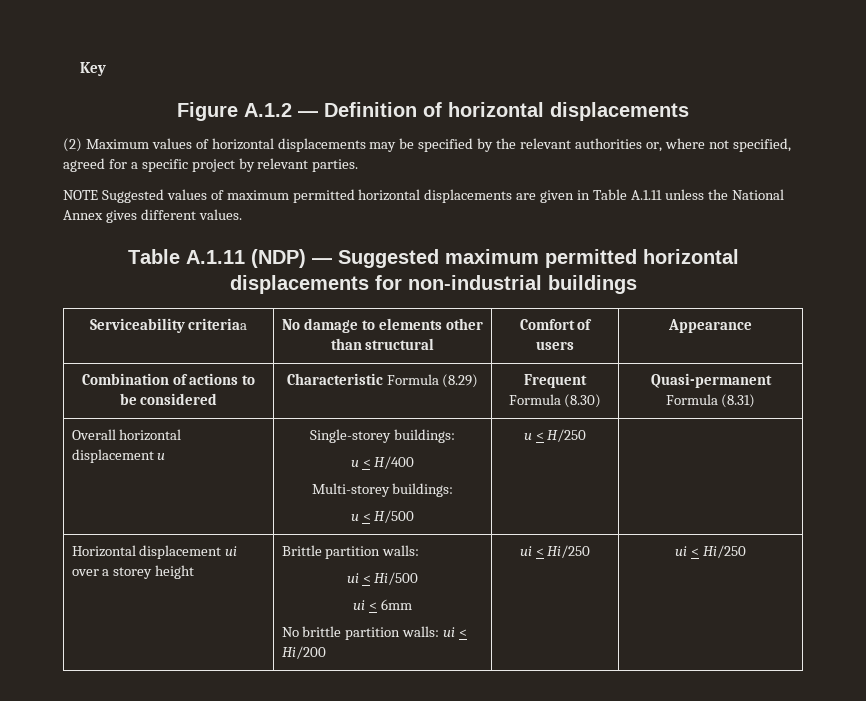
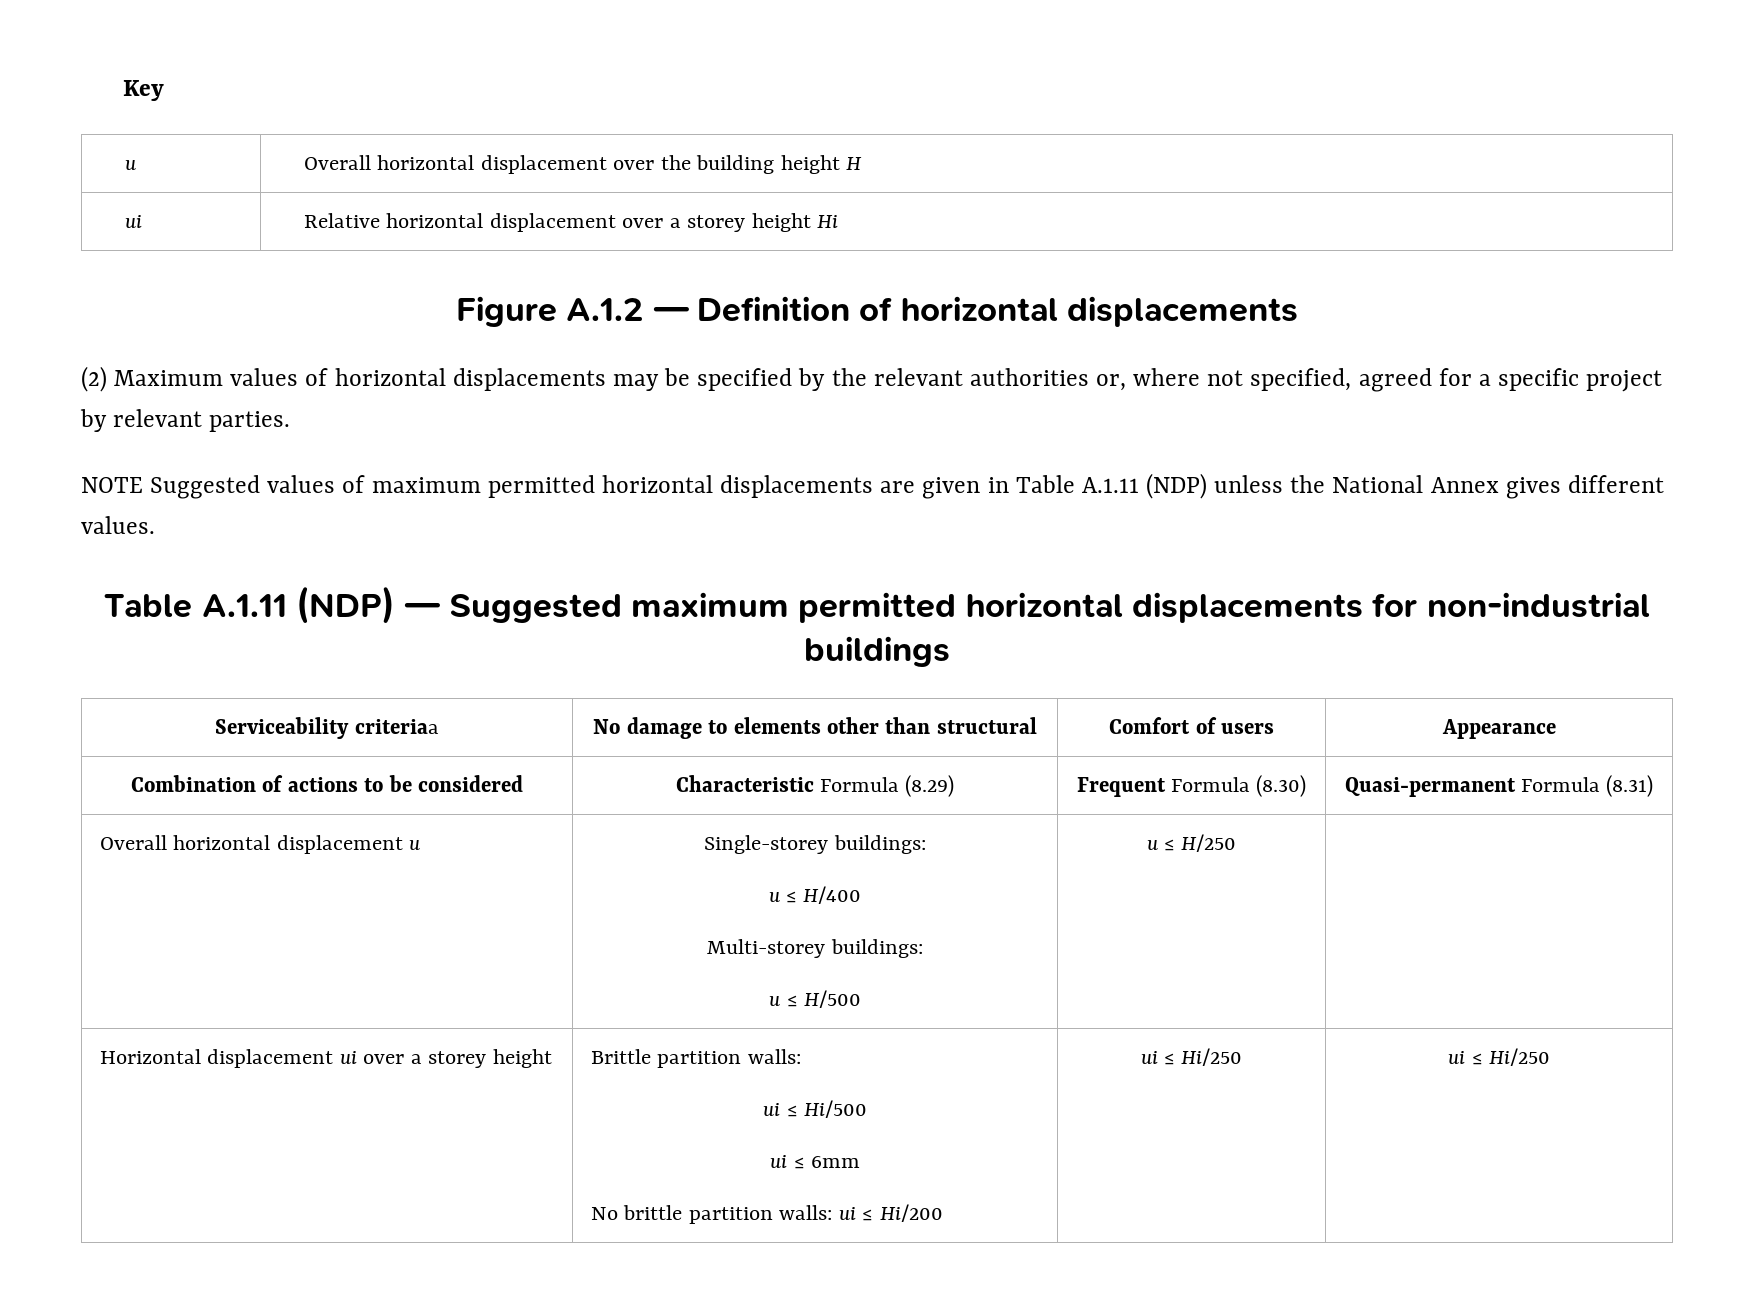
(107, 69) none -> [124,160,136,170] [303,155,863,174] [124,215,142,228] [303,213,839,232] // u | Overall horizontal displacement over the building height H // ui | Relative horizontal displacement over a storey height Hi
(662, 195) none -> [1146,473,1208,499] (NDP)
[362,459,371,467] < -> [786,891,797,903] ≤
[362,513,371,521] < -> [786,995,798,1007] ≤
[535,432,544,440] < -> [1164,839,1175,851] ≤
[362,575,371,583] < -> [786,1105,798,1117] ≤
[369,602,378,610] < -> [793,1157,805,1169] ≤
[459,629,468,637] < -> [862,1209,874,1221] ≤
[535,548,544,556] < -> [1164,1053,1175,1065] ≤
[691,548,699,556] < -> [1471,1053,1483,1065] ≤

